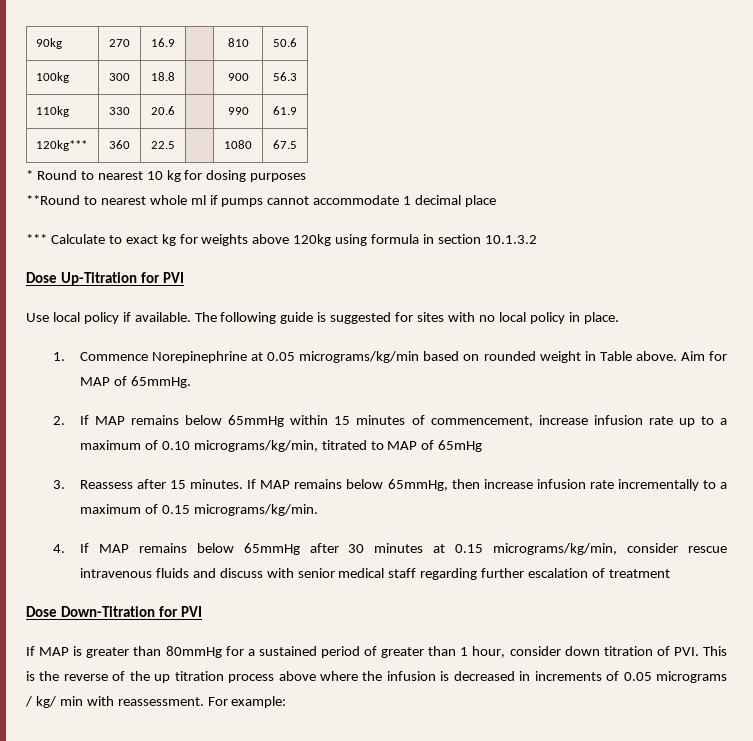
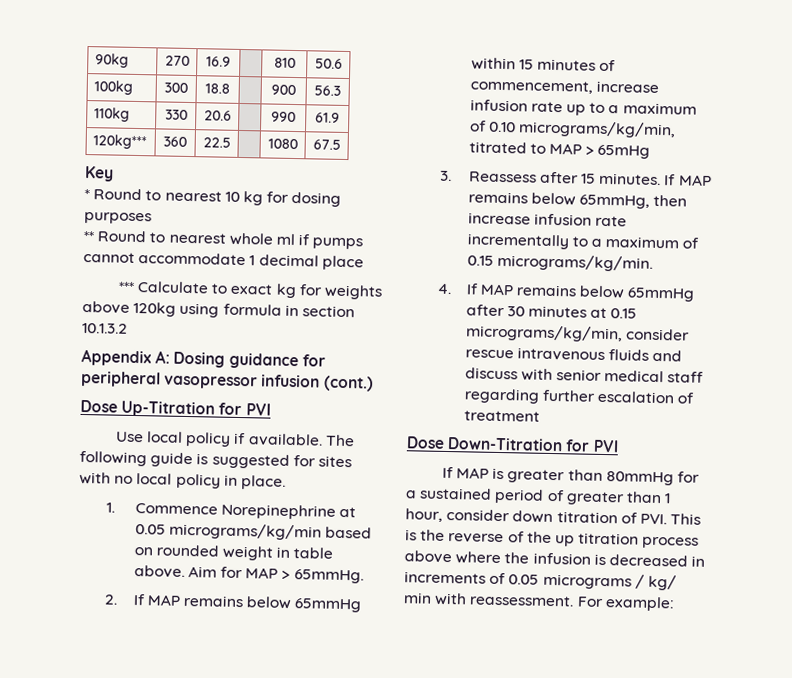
(297, 144) none -> [84,166,114,182] // Key
[26,195,80,205] **Round -> [83,230,148,243] ** Round
(537, 239) none -> [81,348,326,370] [81,370,374,392] // Appendix A: Dosing guidance for peripheral vasopressor infusion (cont.)
[599,351,632,361] Table -> [293,547,334,559] table
[113,376,127,386] of -> [281,570,291,580] >
[421,440,435,450] of -> [585,146,595,155] >

